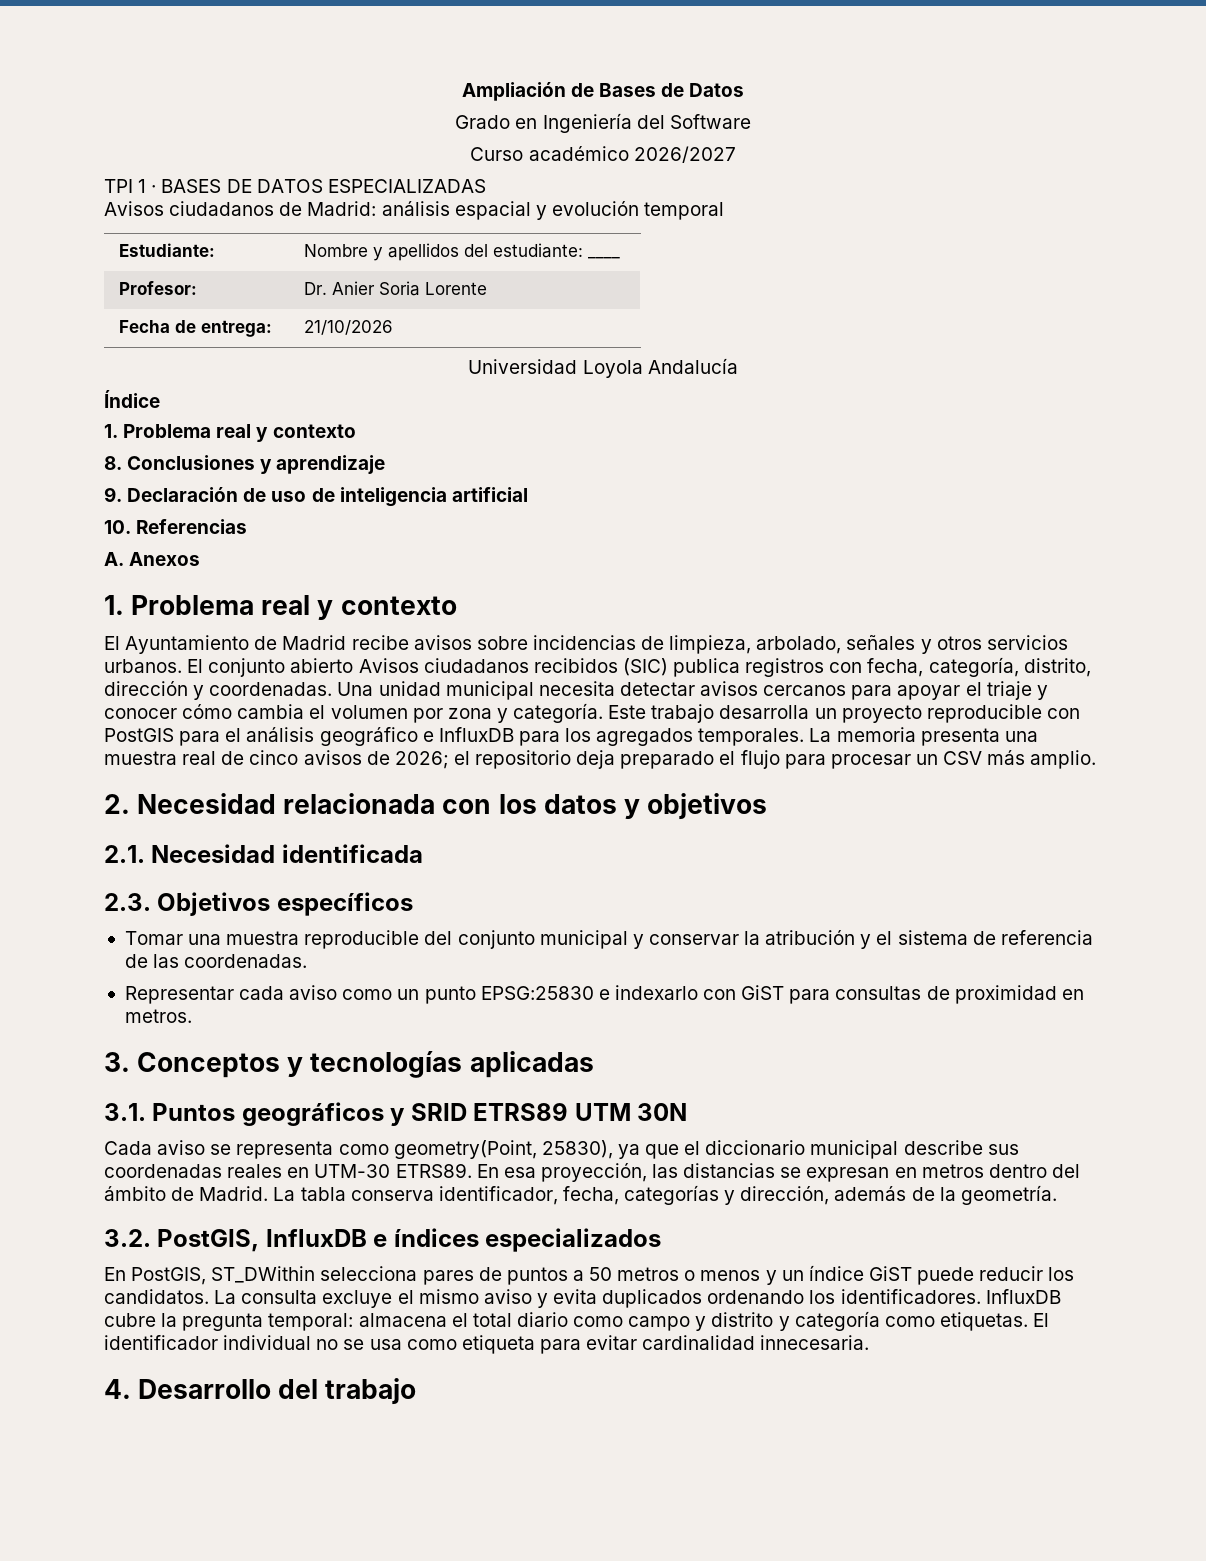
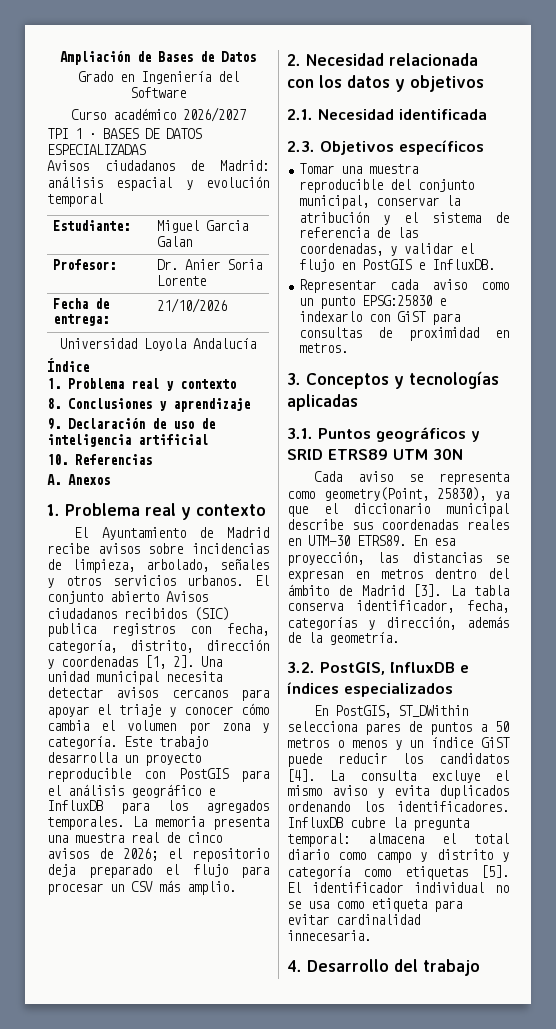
[303,243,620,261] Nombre y apellidos del estudiante: ____ -> [156,220,248,233] [156,236,192,247] Miguel Garcia Galan
[209,682,333,696] coordenadas. -> [61,655,194,669] coordenadas [1, 2].
[539,930,644,949] municipal y -> [299,195,370,209] municipal,
[184,954,308,968] coordenadas. -> [299,243,475,256] [299,259,496,272] coordenadas, y validar el flujo en PostGIS e InfluxDB.
[199,1186,269,1201] Madrid. -> [361,584,442,597] Madrid [3].
[104,1289,209,1304] candidatos. -> [439,753,509,764] [287,769,315,782] candidatos [4].
[939,1312,1028,1331] etiquetas. -> [404,865,509,880] etiquetas [5].

